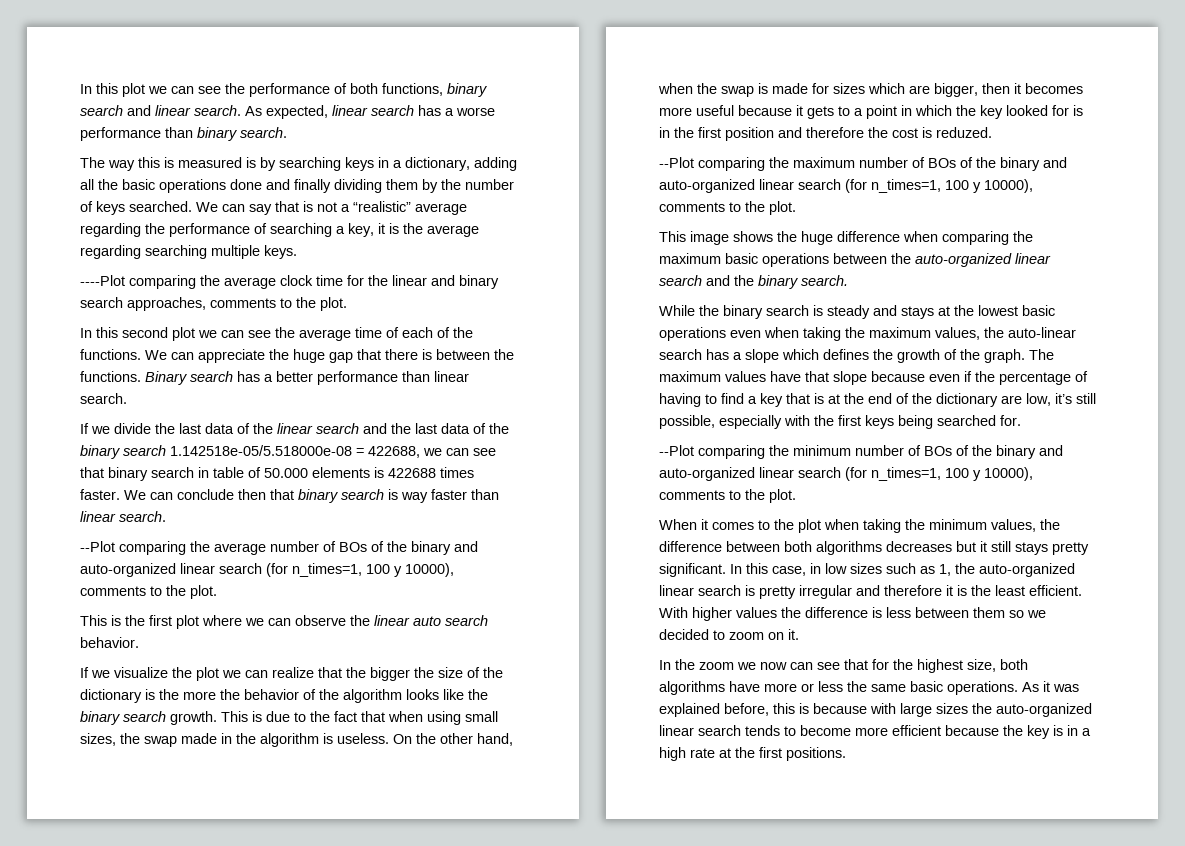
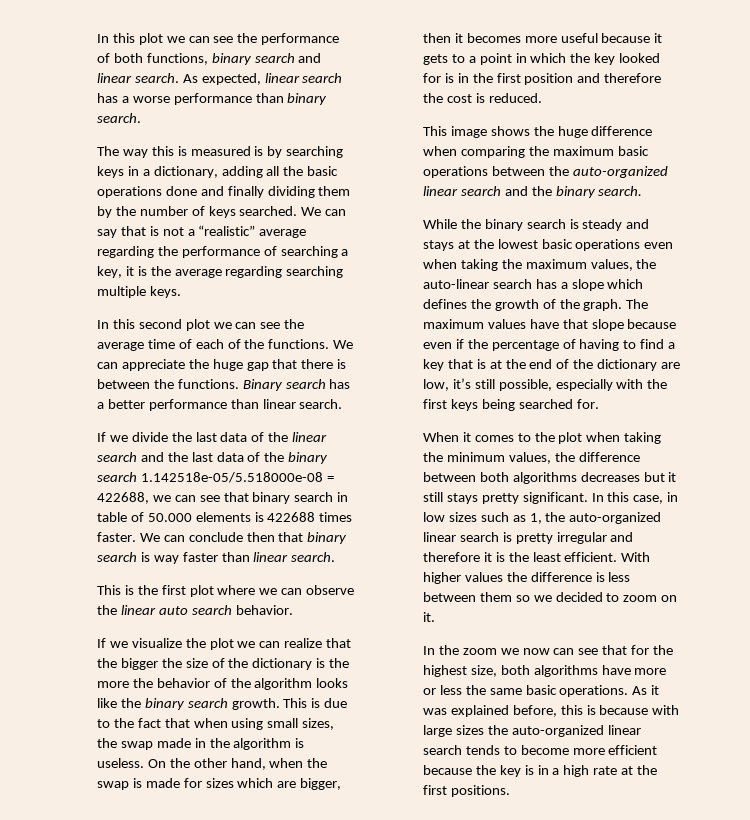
[80,275,500,289] [80,297,348,311] // ----Plot comparing the average clock time for the linear and binary search approaches, comments to the plot. -> (181, 292) none
[80,541,479,555] [80,563,455,577] [80,585,218,599] // --Plot comparing the average number of BOs of the binary and auto-organized linear search (for n_times=1, 100 y 10000), comments to the plot. -> (336, 557) none
[936,127,993,138] [659,157,1068,171] [659,179,1034,193] [659,201,797,215] reduzed. // --Plot comparing the maximum number of BOs of the binary and auto-organized linear search (for n_times=1, 100 y 10000), comments to the plot. -> [488,93,542,103] reduced.
[659,445,1064,459] [659,467,1034,481] [659,489,797,503] // --Plot comparing the minimum number of BOs of the binary and auto-organized linear search (for n_times=1, 100 y 10000), comments to the plot. -> (599, 404) none

